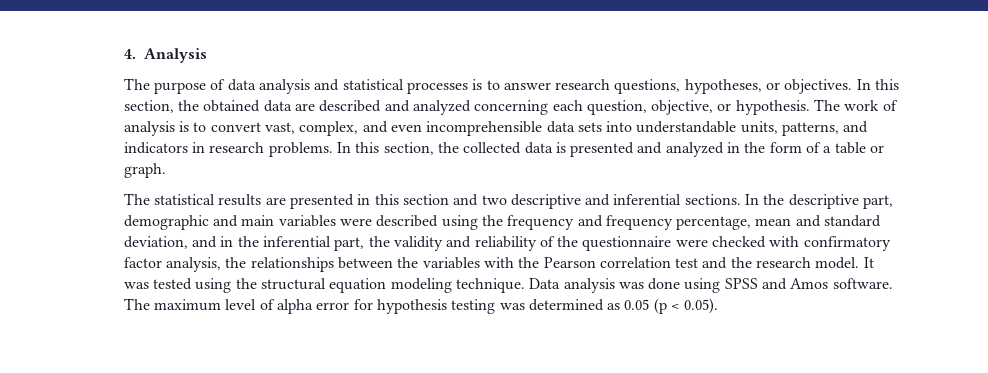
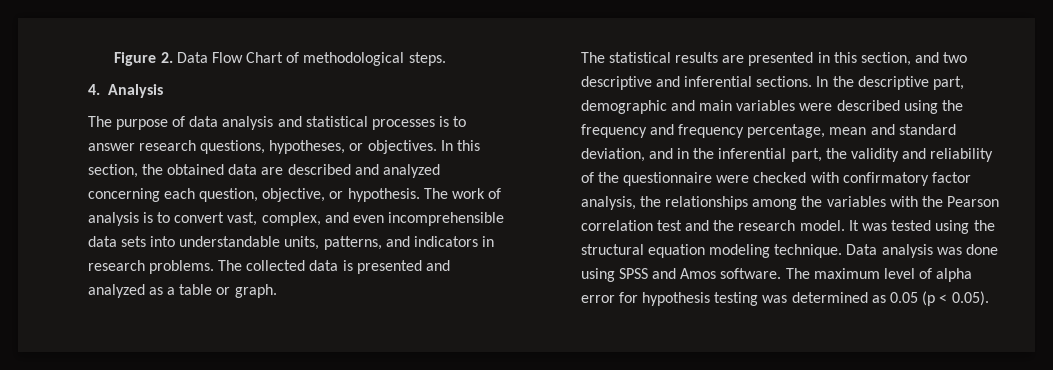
(123, 54) none -> [114,52,446,66] Figure 2. Data Flow Chart of methodological steps. //
[336,142,459,155] In this section, the -> [218,260,243,271] The
[727,142,822,153] in the form of -> [148,287,163,295] as
[402,194,449,205] section -> [861,52,912,66] section,
[337,257,393,269] between -> [752,199,798,210] among

